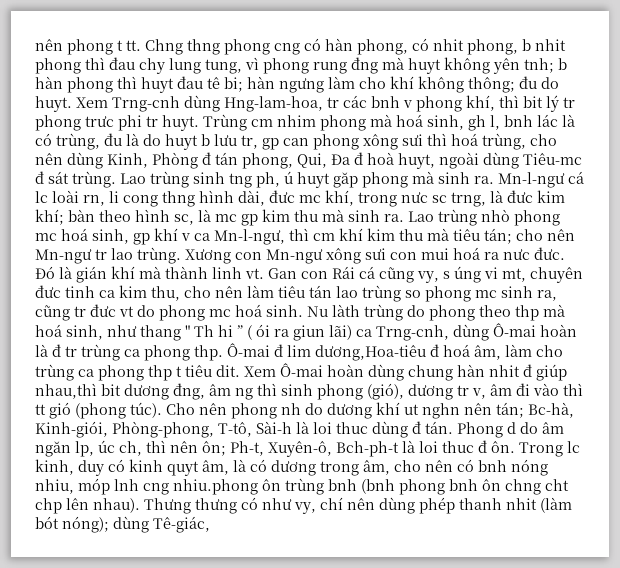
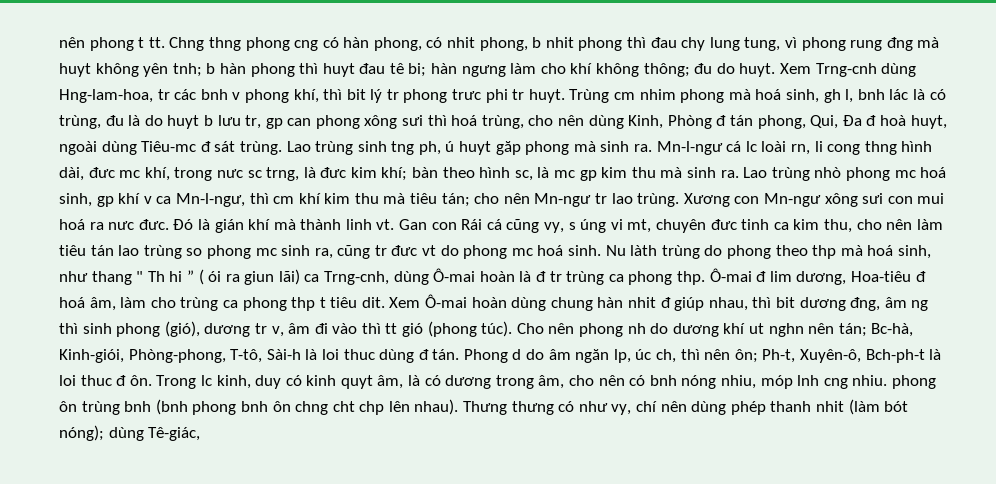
[315,345,426,361] dương,Hoa-tiêu -> [796,271,911,285] dương, Hoa-tiêu
[35,383,97,399] nhau,thì -> [708,297,772,311] nhau, thì
[173,479,258,495] nhiu.phong -> [852,375,936,389] nhiu. phong

